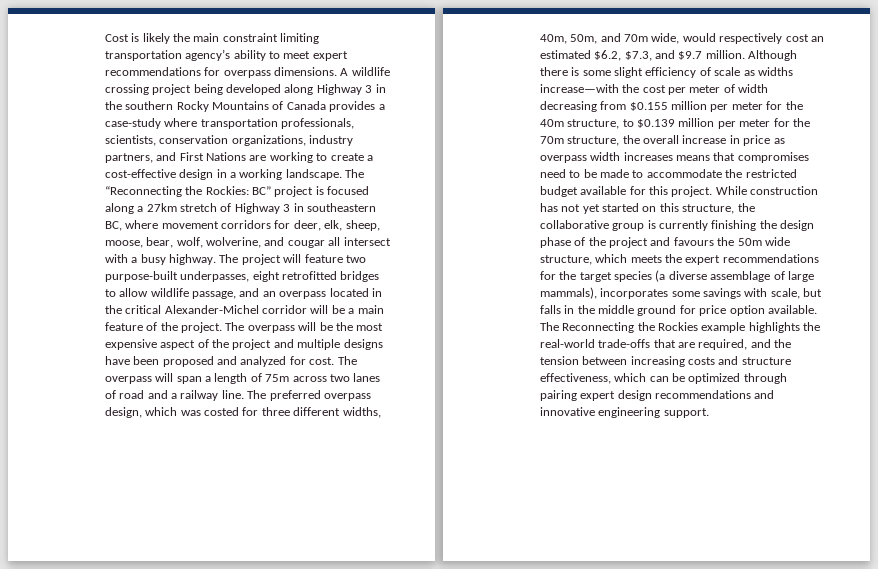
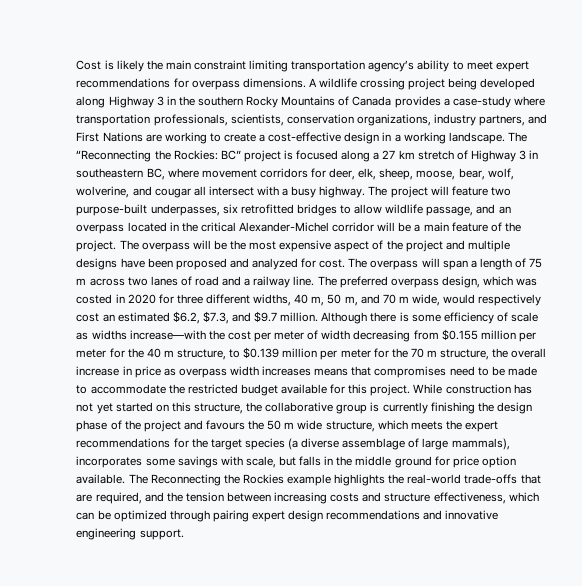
[146,203,177,212] 27km -> [382,150,415,159] 27 km
[252,271,280,282] eight -> [222,204,238,214] six
[265,374,290,382] 75m -> [529,258,543,268] [76,278,87,285] 75 m
(240, 411) none -> [115,294,156,304] in 2020
[539,33,649,44] 40m, 50m, and 70m -> [294,294,409,306] 40 m, 50 m, and 70 m
[614,67,644,78] slight -> (441, 318) none
[539,119,564,127] 40m -> [146,348,174,358] 40 m
[539,136,564,144] 70m -> [410,348,437,358] 70 m
[737,238,762,246] 50m -> [267,420,295,430] 50 m

